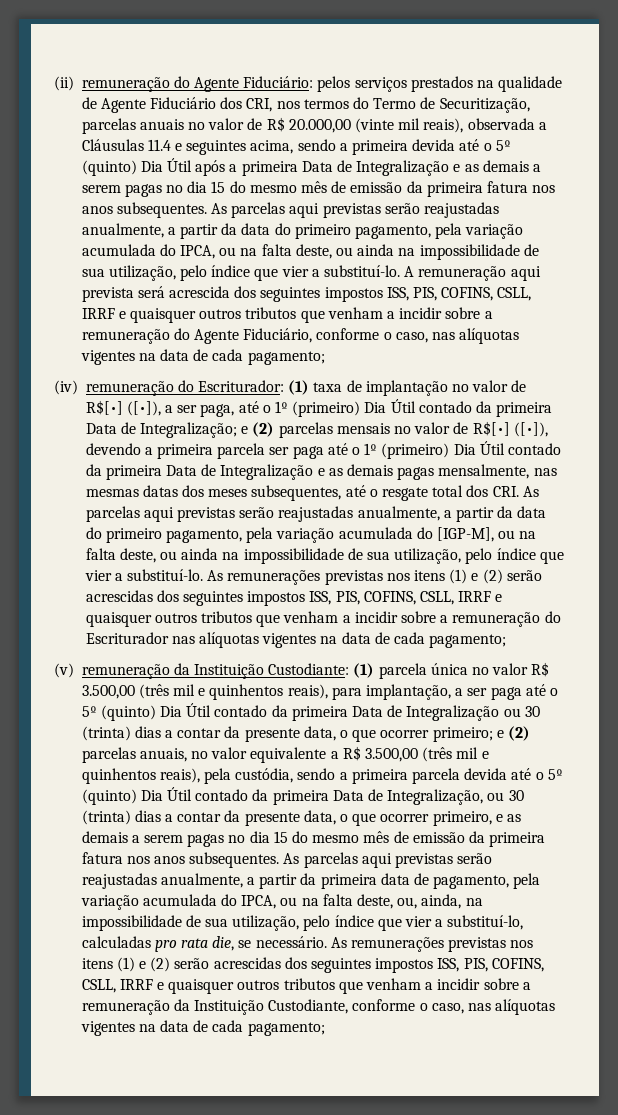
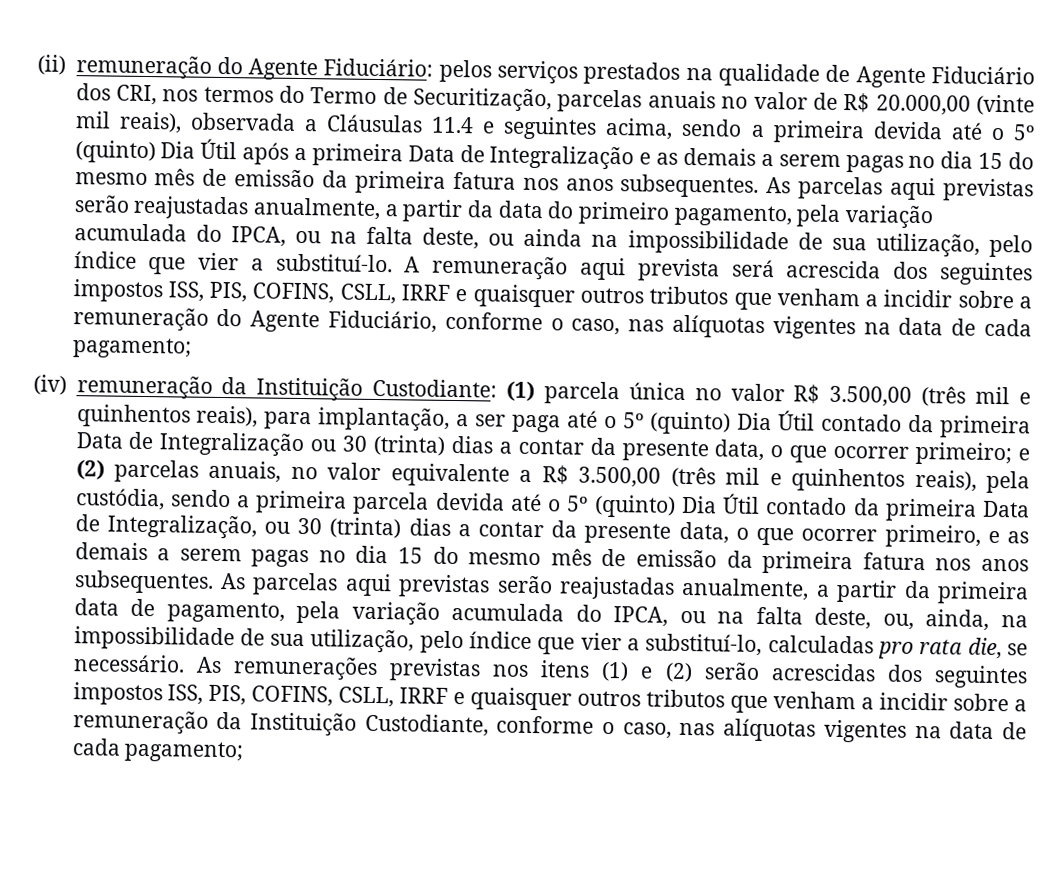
[177,380,527,396] [85,399,553,417] [85,421,548,438] [85,441,561,459] [85,464,557,480] [85,485,539,501] [85,506,547,522] [85,527,537,543] [85,548,564,564] [84,569,542,585] [85,590,503,606] [85,611,561,627] [85,632,507,648] [54,663,170,679] do Escriturador: (1) taxa de implantação no valor de R$[•] ([•]), a ser paga, até o 1º (primeiro) Dia Útil contado da primeira Data de Integralização; e (2) parcelas mensais no valor de R$[•] ([•]), devendo a primeira parcela ser paga até o 1º (primeiro) Dia Útil contado da primeira Data de Integralização e as demais pagas mensalmente, nas mesmas datas dos meses subsequentes, até o resgate total dos CRI. As parcelas aqui previstas serão reajustadas anualmente, a partir da data do primeiro pagamento, pela variação acumulada do [IGP-M], ou na falta deste, ou ainda na impossibilidade de sua utilização, pelo índice que vier a substituí-lo. As remunerações previstas nos itens (1) e (2) serão acrescidas dos seguintes impostos ISS, PIS, COFINS, CSLL, IRRF e quaisquer outros tributos que venham a incidir sobre a remuneração do Escriturador nas alíquotas vigentes na data de cada pagamento; // (v) remuneração -> (213, 387) none

